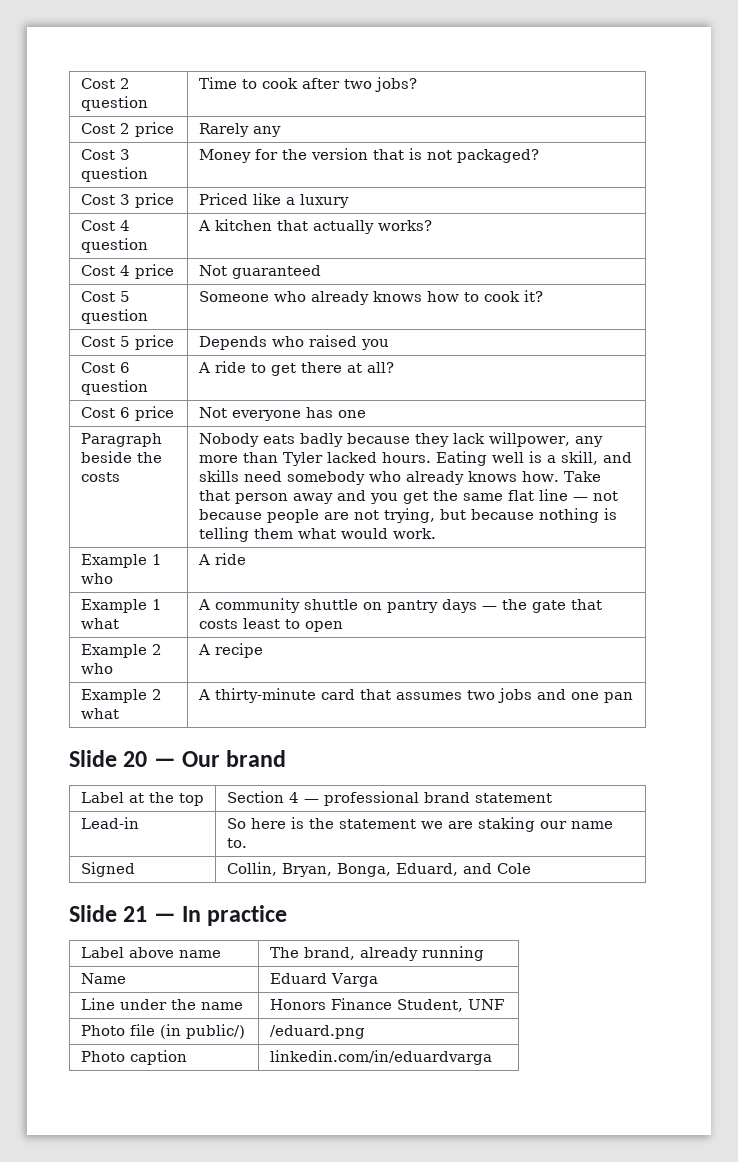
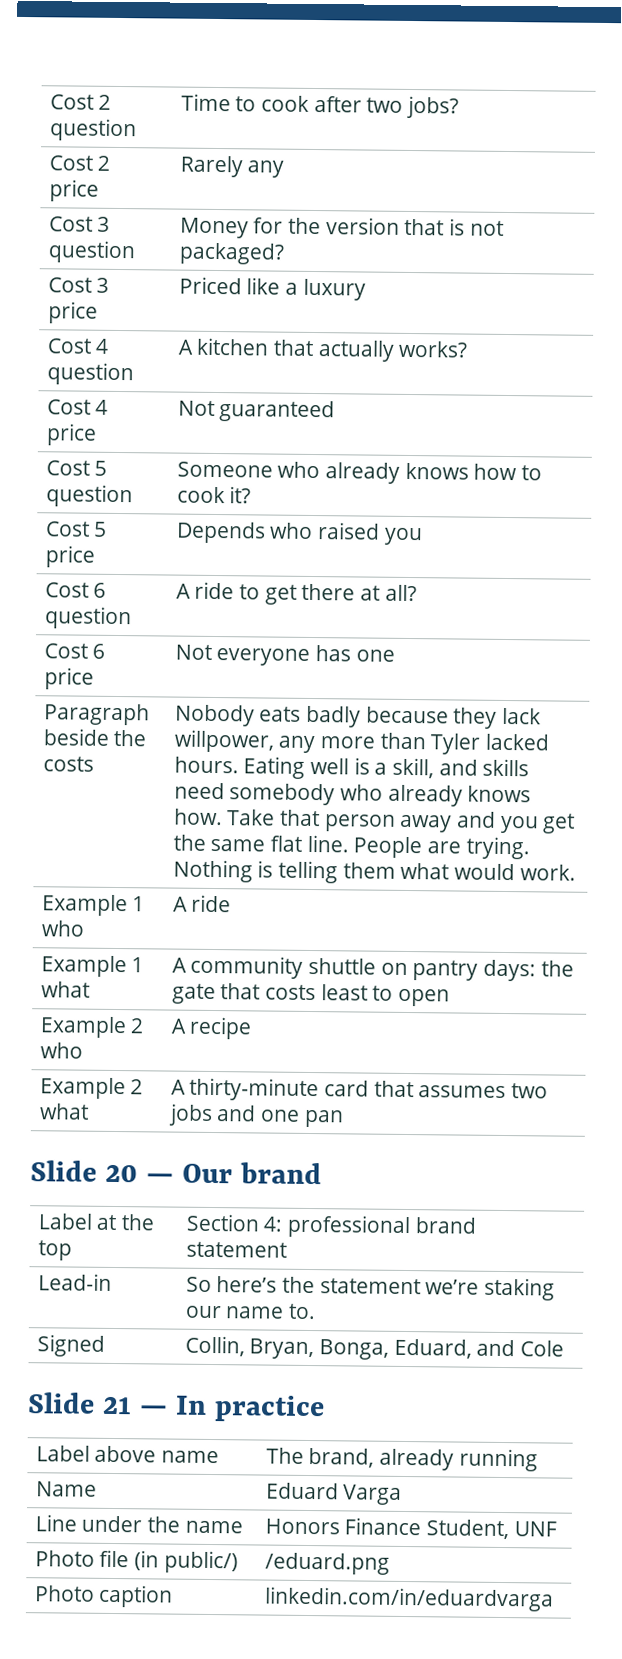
[538,489,618,501] [198,508,599,523] line — not because people are not trying, but because nothing -> [306,834,530,860] [172,859,253,883] line. People are trying. Nothing
[441,599,497,613] days — -> [483,959,537,982] days:
[288,792,319,803] 4 — -> [263,1216,284,1232] 4:
[250,817,473,829] here is the statement we are -> [216,1276,480,1295] here’s the statement we’re

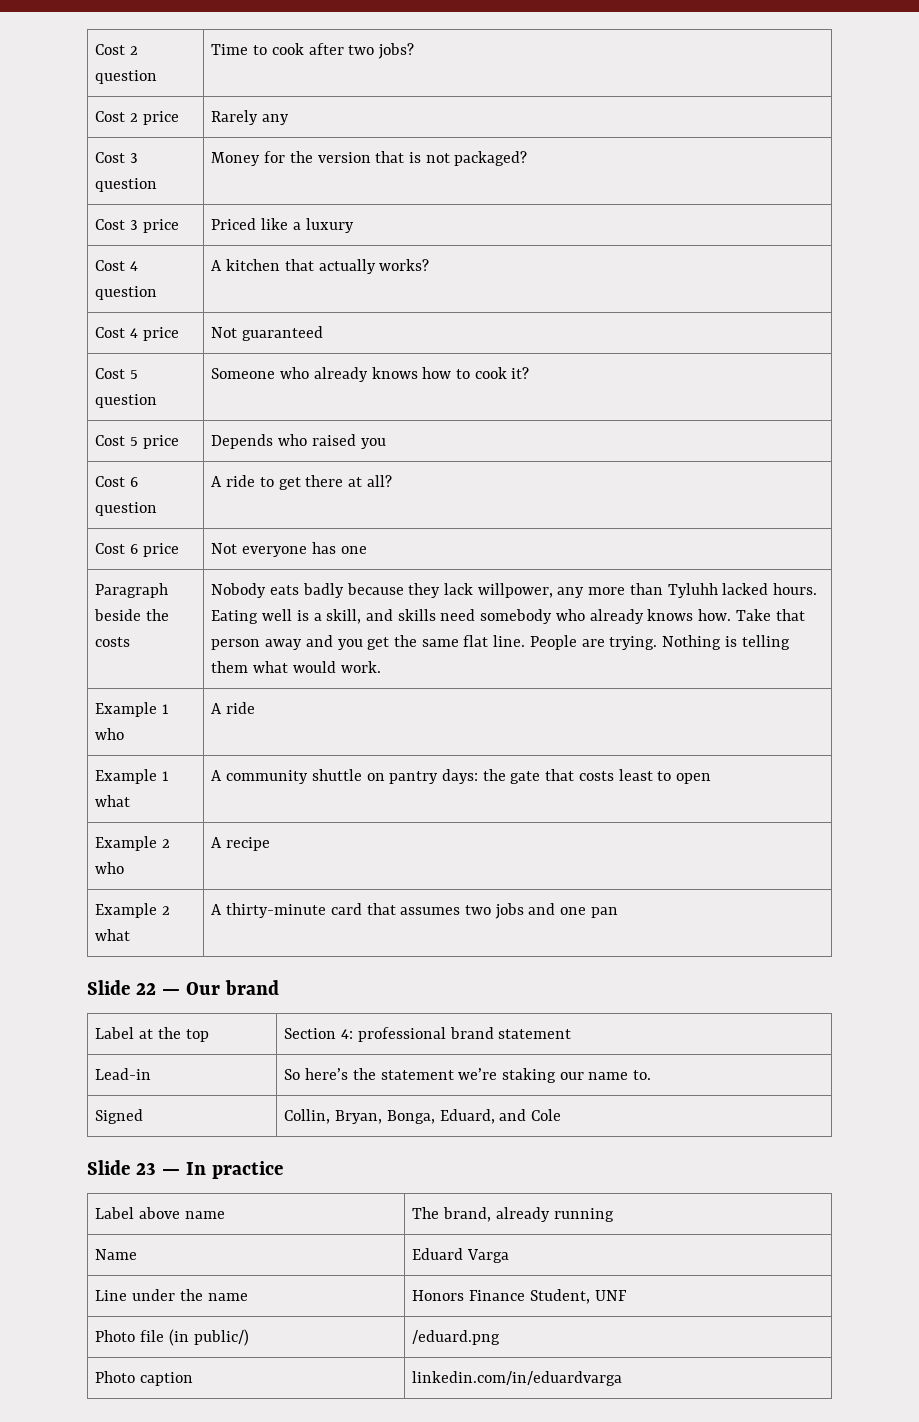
[430,733,481,755] Tyler -> [667,583,718,598] Tyluhh
[104,1164,138,1183] 20 -> [135,983,156,995] 22
[101,1396,132,1415] 21 -> [135,1163,156,1175] 23

